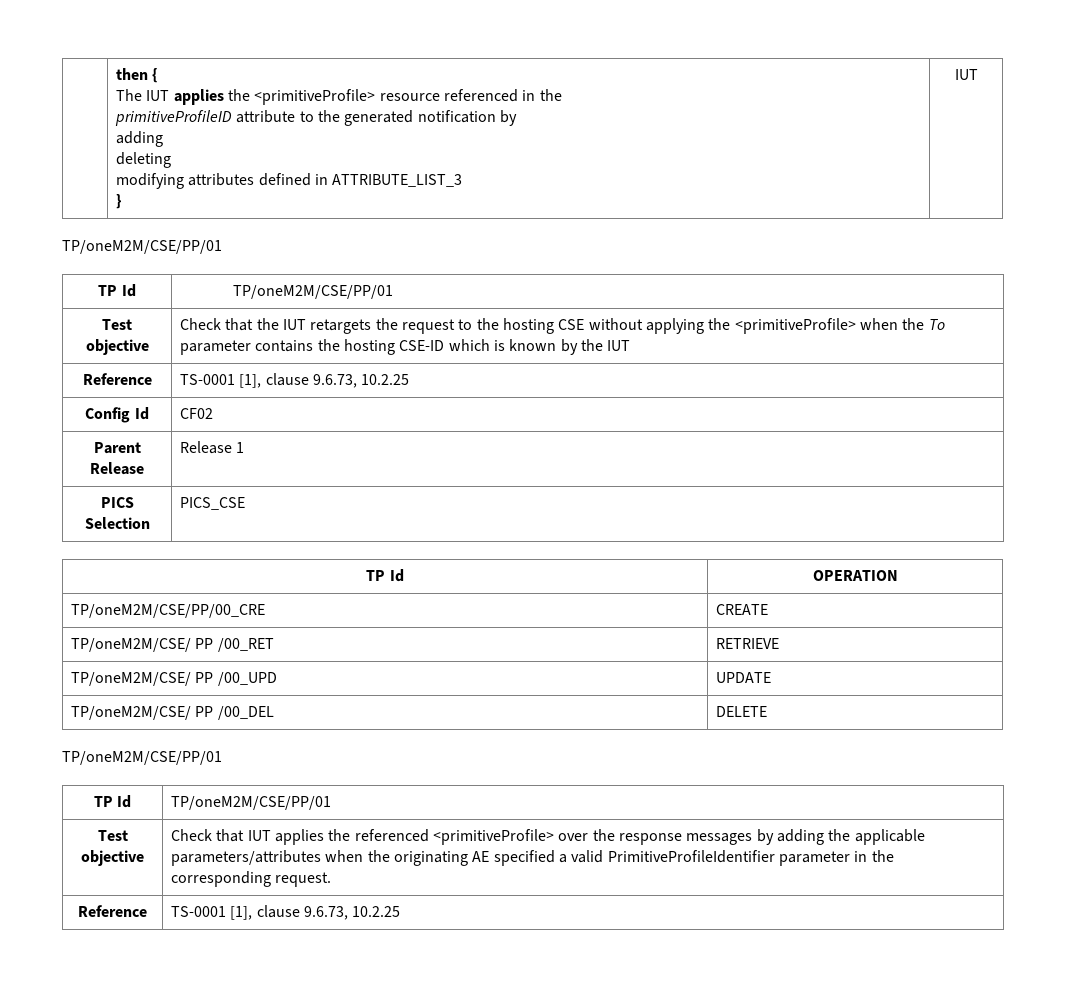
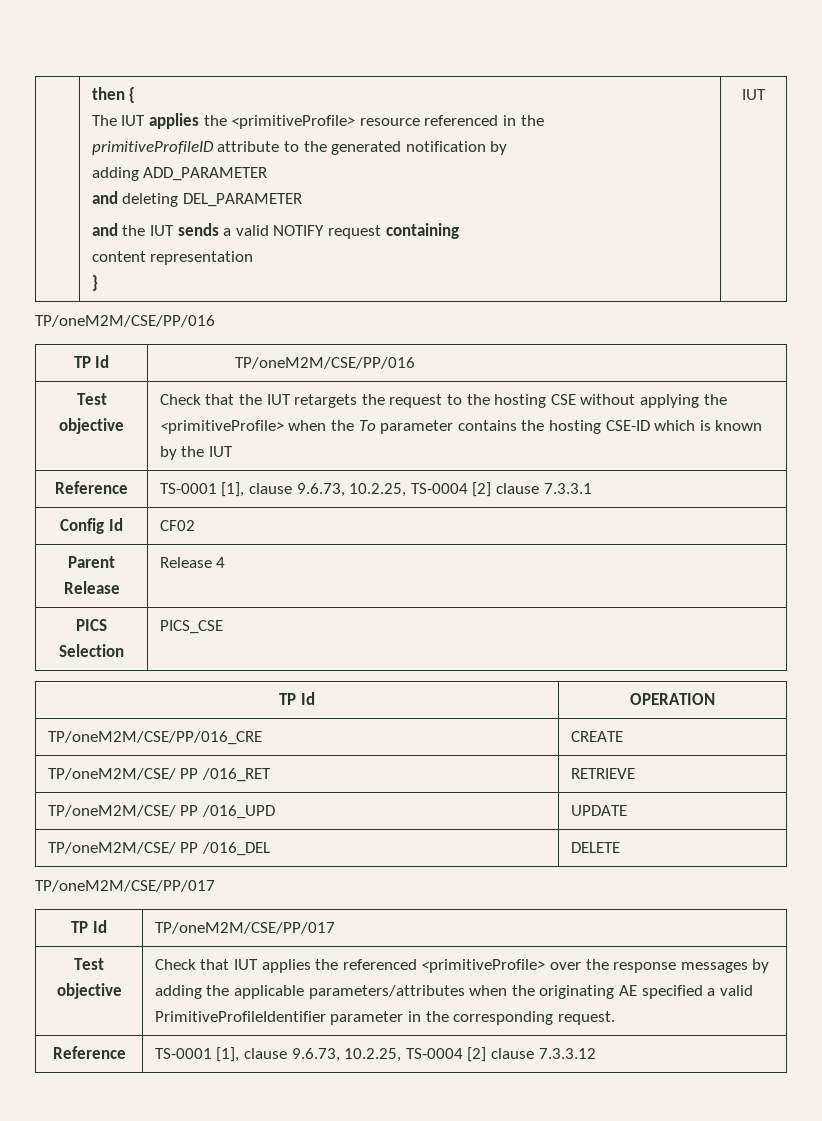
(164, 139) // -> [143,167,268,181] [91,191,118,204] ADD_PARAMETER // and
[116,173,463,189] // modifying attributes defined in ATTRIBUTE_LIST_3 -> [183,193,303,207] [91,223,459,239] [91,251,254,265] DEL_PARAMETER // and the IUT sends a valid NOTIFY request containing // content representation
[62,240,222,254] [98,284,136,297] [232,285,393,299] TP/oneM2M/CSE/PP/01 // TP Id | TP/oneM2M/CSE/PP/01 -> [35,315,215,327] [73,355,110,368] [234,357,415,369] TP/oneM2M/CSE/PP/016 // TP Id | TP/oneM2M/CSE/PP/016
[361,374,410,385] 10.2.25 -> [349,482,592,497] 10.2.25, TS-0004 [2] clause 7.3.3.1
[236,442,245,453] 1 -> [216,557,226,568] 4
[71,604,266,618] TP/oneM2M/CSE/PP/00_CRE -> [47,731,262,745] TP/oneM2M/CSE/PP/016_CRE
[217,638,274,652] /00_RET -> [202,768,272,782] /016_RET
[217,672,277,686] /00_UPD -> [202,805,276,819] /016_UPD
[217,706,274,720] /00_DEL -> [202,842,271,856] /016_DEL
[62,751,222,765] [93,795,132,808] [171,796,332,810] TP/oneM2M/CSE/PP/01 // TP Id | TP/oneM2M/CSE/PP/01 -> [35,880,215,892] [71,920,107,933] [154,922,335,934] TP/oneM2M/CSE/PP/017 // TP Id | TP/oneM2M/CSE/PP/017
[352,906,401,917] 10.2.25 -> [344,1047,596,1062] 10.2.25, TS-0004 [2] clause 7.3.3.12

